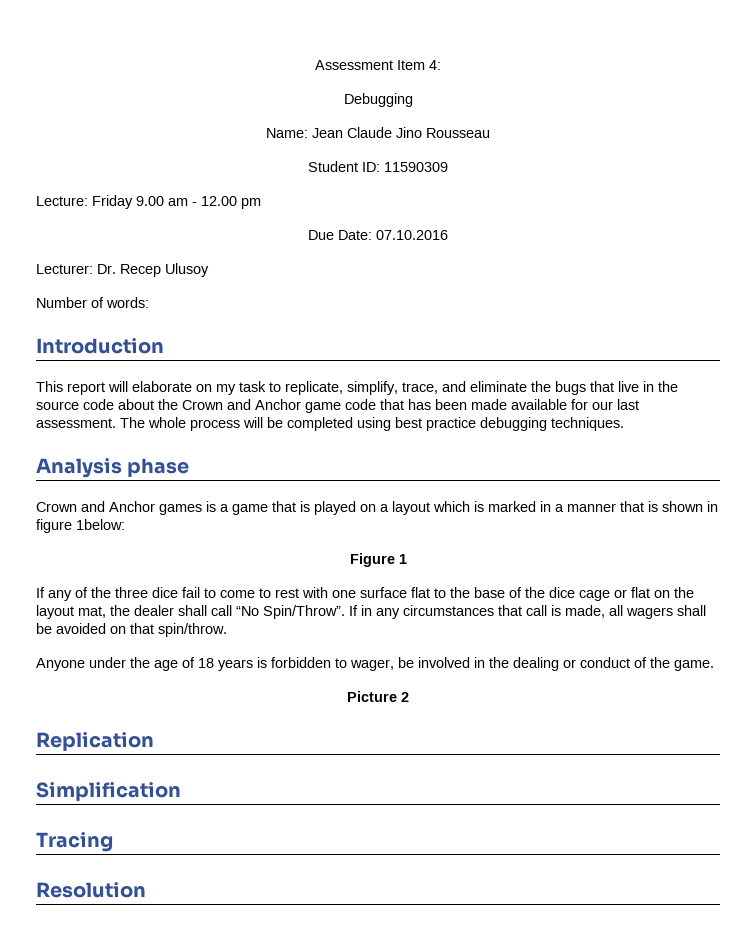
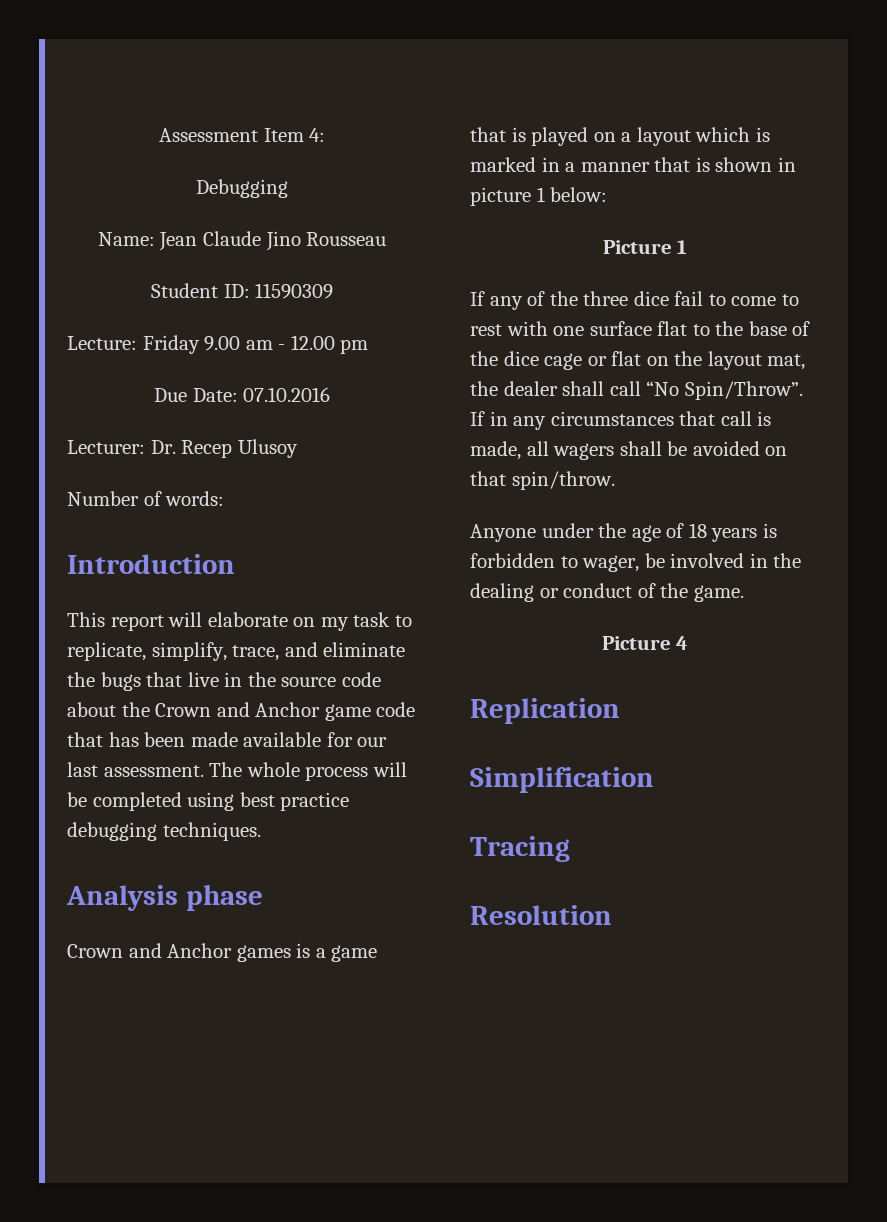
[36,519,125,533] [349,553,395,567] figure 1below: // Figure -> [470,187,608,206] [602,240,672,254] picture 1 below: // Picture
[401,692,409,702] 2 -> [676,636,689,650] 4

